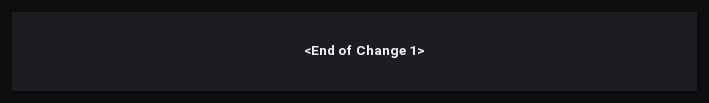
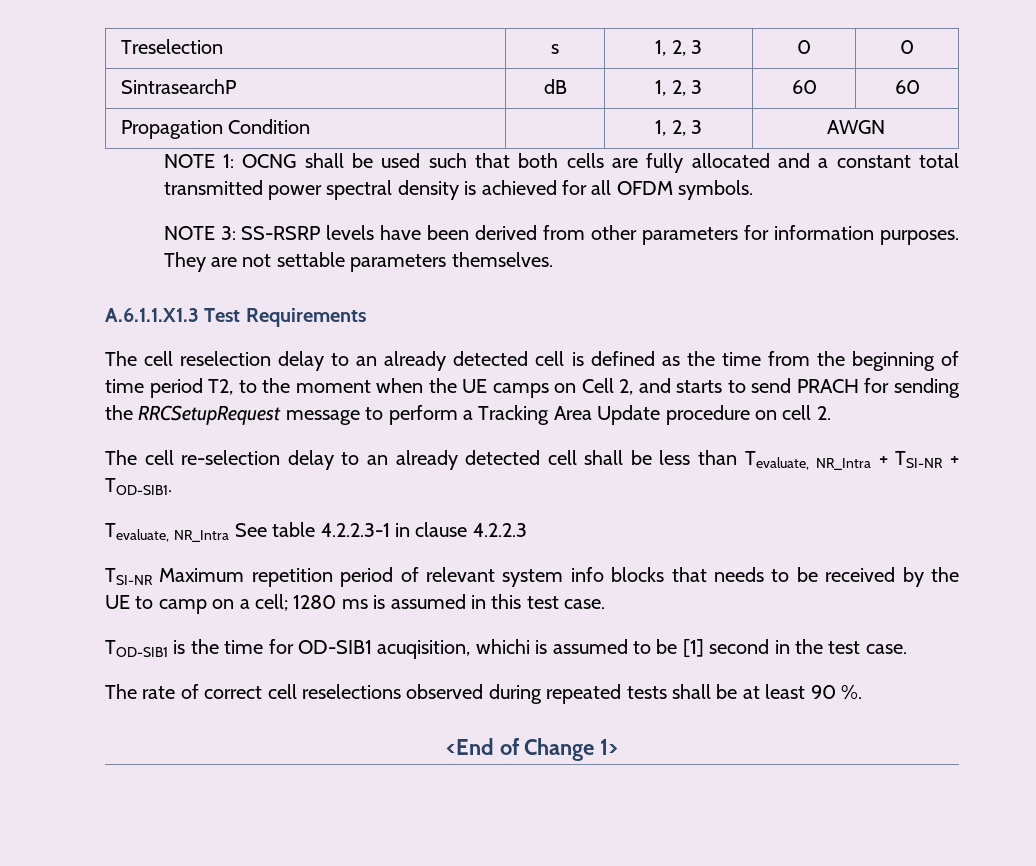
(303, 50) none -> [120,39,223,54] [551,44,559,54] [655,40,702,56] [797,40,811,54] [900,40,914,54] [120,79,236,94] [543,79,567,94] [655,80,702,96] [791,80,817,94] [894,80,920,94] [120,119,311,139] [655,120,702,136] [826,120,885,134] [163,153,960,173] [163,180,754,200] [163,225,959,245] [163,252,553,272] [105,308,366,327] [105,351,959,371] [105,378,960,398] [105,405,831,425] [105,450,960,470] [105,478,172,495] [105,522,527,542] [105,567,959,587] [105,594,606,614] [105,639,907,659] [105,684,862,704] Treselection | s | 1, 2, 3 | 0 | 0 // SintrasearchP | dB | 1, 2, 3 | 60 | 60 // Propagation Condition | | 1, 2, 3 | AWGN // NOTE 1: OCNG shall be used such that both cells are fully allocated and a constant total transmitted power spectral density is achieved for all OFDM symbols. // NOTE 3: SS-RSRP levels have been derived from other parameters for information purposes. They are not settable parameters themselves. // A.6.1.1.X1.3 Test Requirements // The cell reselection delay to an already detected cell is defined as the time from the beginning of time period T2, to the moment when the UE camps on Cell 2, and starts to send PRACH for sending the RRCSetupRequest message to perform a Tracking Area Update procedure on cell 2. // The cell re-selection delay to an already detected cell shall be less than Tevaluate, NR_Intra + TSI-NR + TOD-SIB1. // Tevaluate, NR_Intra See table 4.2.2.3-1 in clause 4.2.2.3 // TSI-NR Maximum repetition period of relevant system info blocks that needs to be received by the UE to camp on a cell; 1280 ms is assumed in this test case. // TOD-SIB1 is the time for OD-SIB1 acuqisition, whichi is assumed to be [1] second in the test case. // The rate of correct cell reselections observed during repeated tests shall be at least 90 %. //

